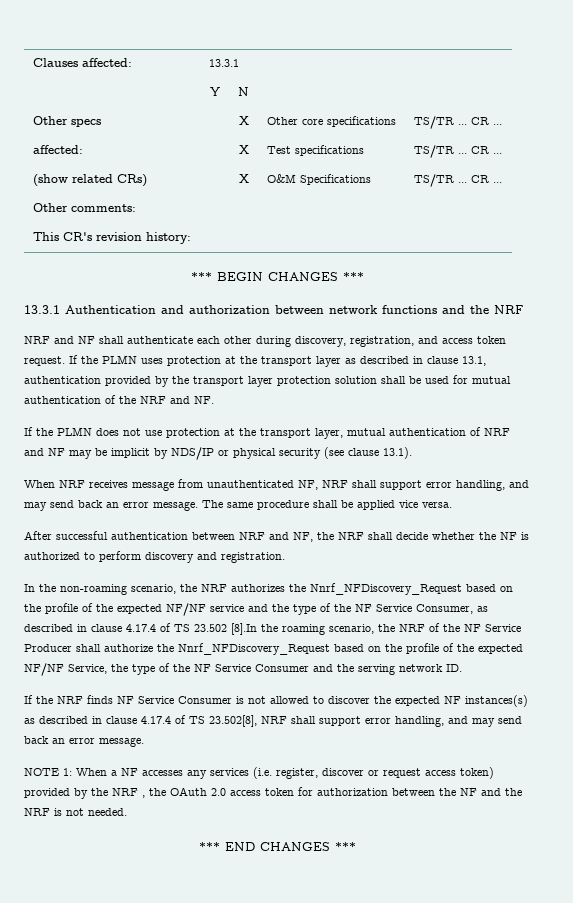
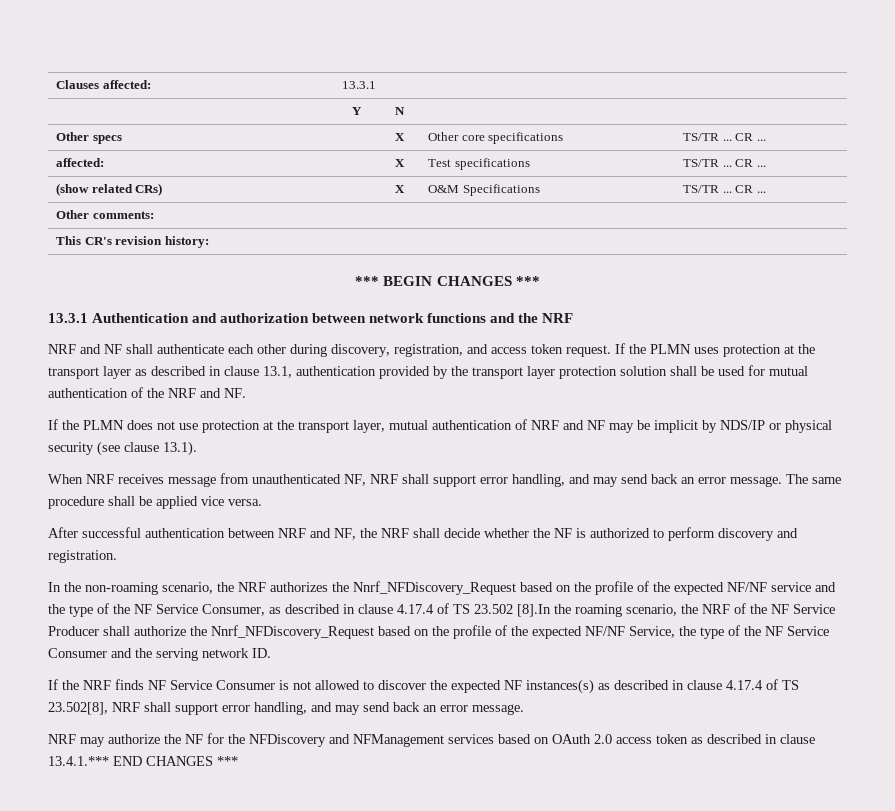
[24,767,494,779] [24,787,522,799] [24,808,127,816] [198,842,220,851] NOTE 1: When a NF accesses any services (i.e. register, discover or request access token) provided by the NRF , the OAuth 2.0 access token for authorization between the NF and the NRF is not needed. // *** -> [48,733,815,747] [48,756,109,766] NRF may authorize the NF for the NFDiscovery and NFManagement services based on OAuth 2.0 access token as described in clause 13.4.1.***

